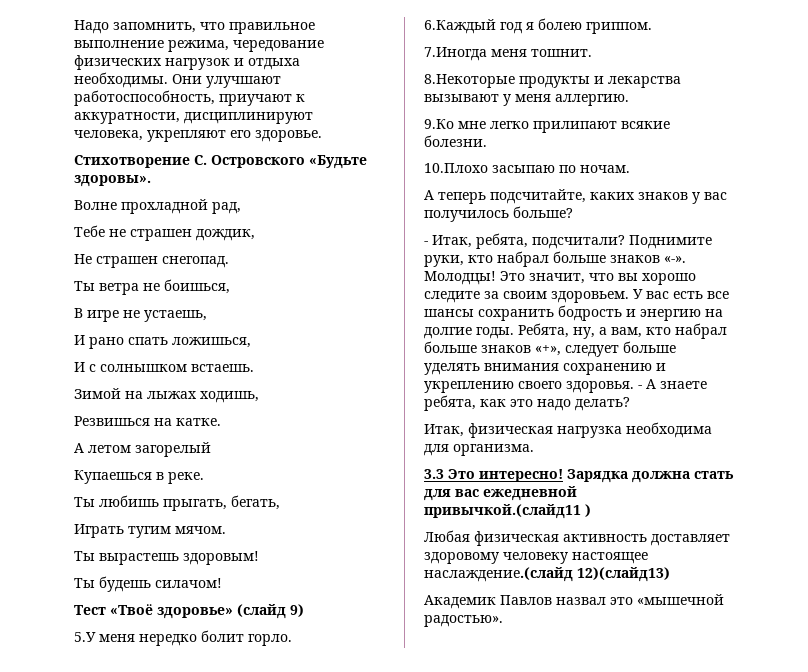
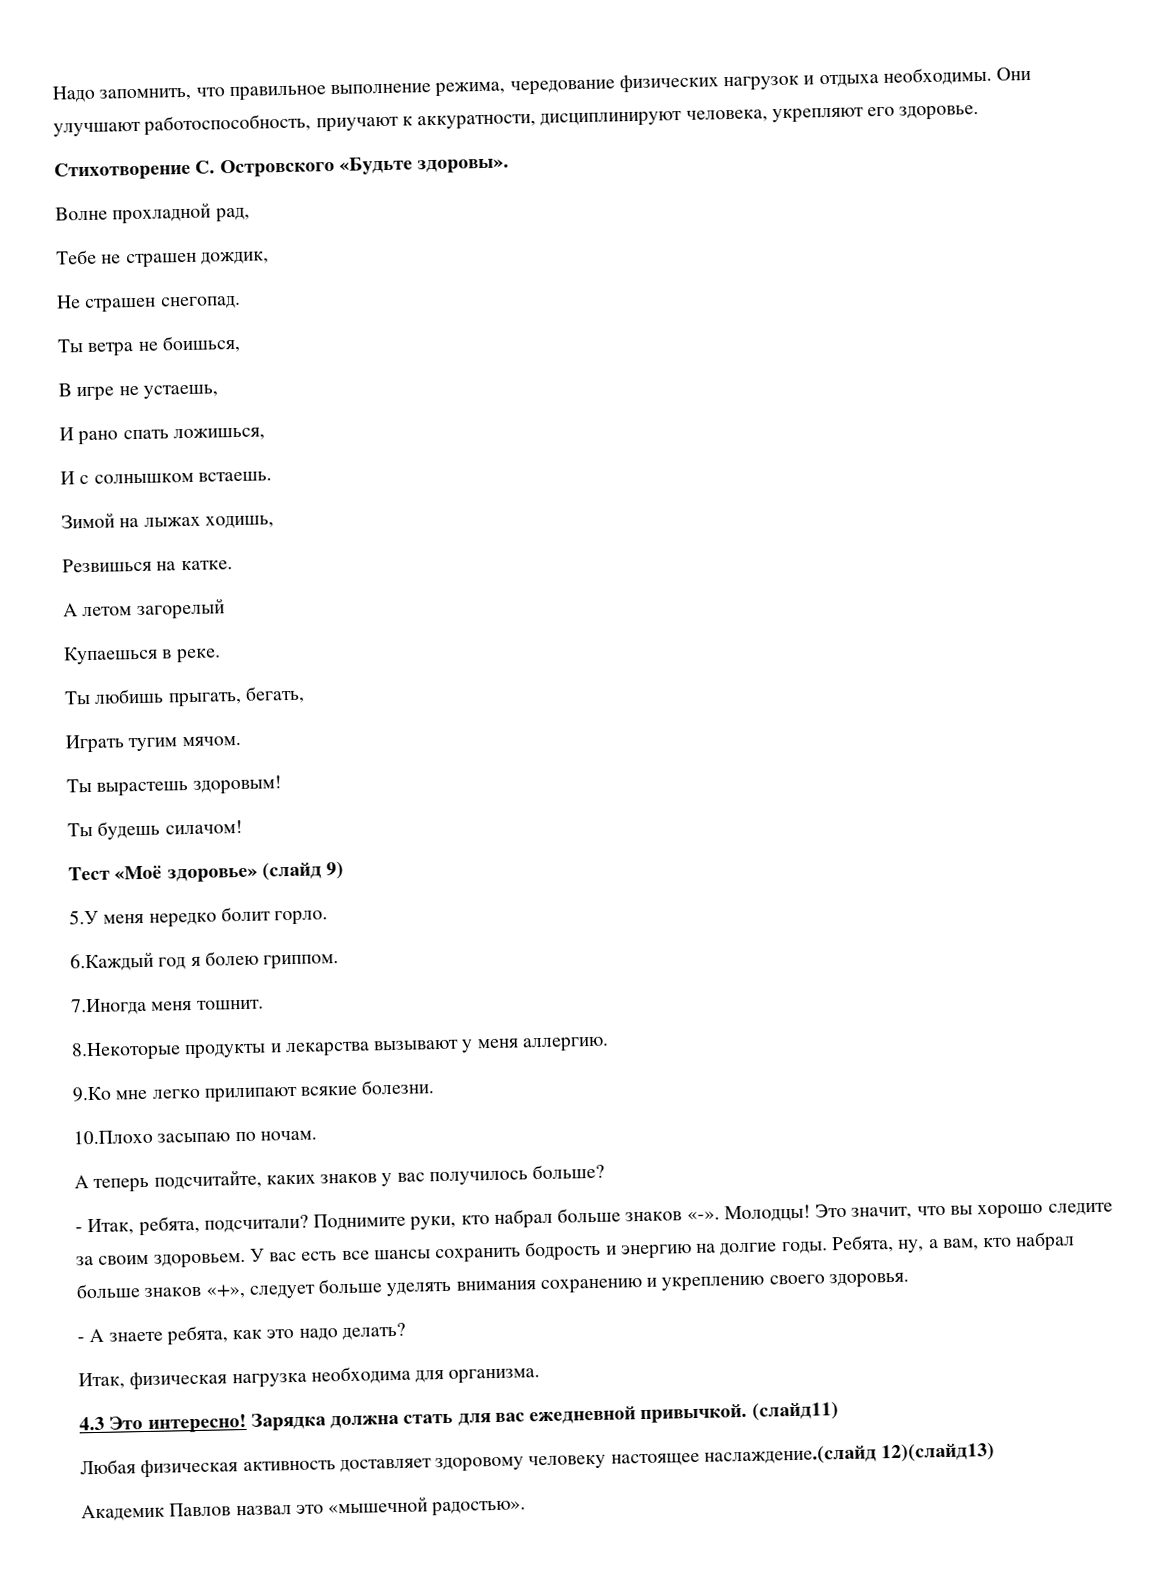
[110,604,153,615] «Твоё -> [114,865,163,880] «Моё
(634, 387) none -> (909, 1280) //
[424,469,444,479] 3.3 -> [79,1416,105,1431] 4.3
[424,504,591,519] привычкой.(слайд11 ) -> [640,1401,839,1424] привычкой. (слайд11)

